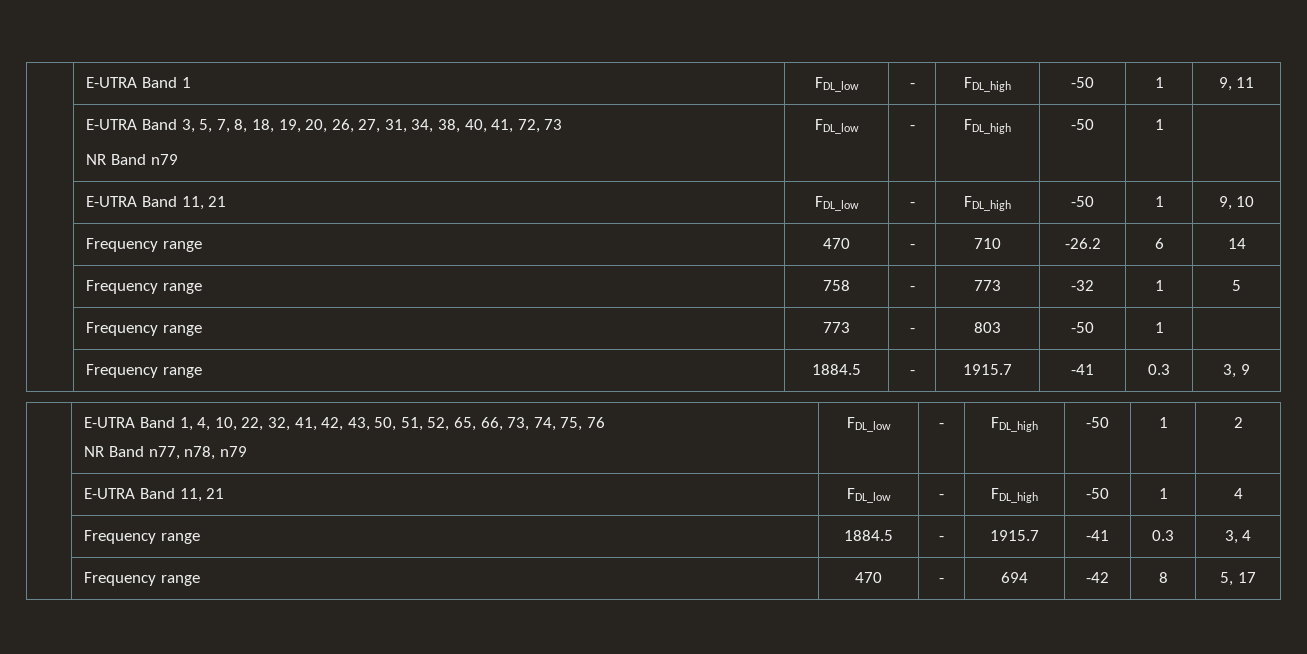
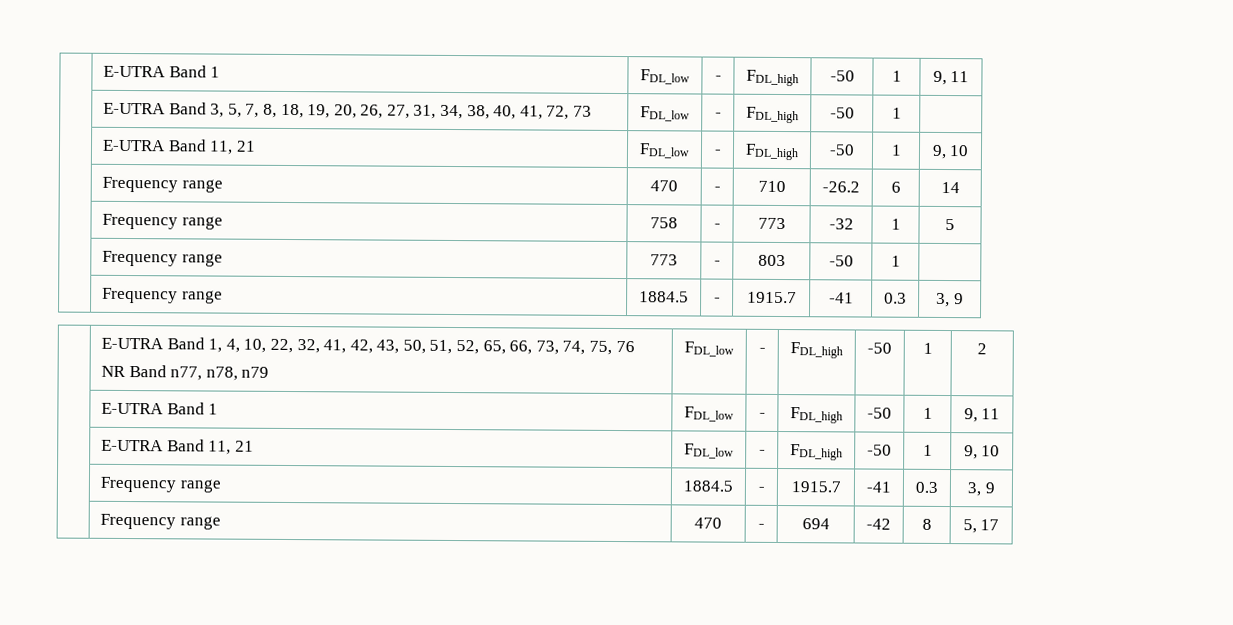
[86,154,178,165] // NR Band n79 -> (593, 111) none
[84,488,225,502] [846,488,891,503] [939,494,944,499] [991,488,1038,503] [1086,488,1109,499] [1158,488,1168,499] [1233,488,1243,499] [84,530,200,544] [844,530,893,541] [939,536,944,541] [990,530,1039,541] [1086,530,1109,541] [1152,530,1174,541] [1224,530,1252,544] // | E-UTRA Band 11, 21 | FDL_low | - | FDL_high | -50 | 1 | 4 // | Frequency range | 1884.5 | - | 1915.7 | -41 | 0.3 | 3, 4 -> [100,402,219,415] [684,406,734,422] [758,412,766,418] [790,407,843,424] [867,407,892,419] [922,407,933,419] [963,408,1001,423] [100,439,254,455] [684,443,734,459] [758,449,766,455] [790,444,843,461] [867,444,892,456] [922,444,933,456] [963,445,1001,460] [99,476,221,493] [683,480,733,492] [757,486,765,492] [790,481,841,493] [866,481,891,493] [915,481,938,493] [967,482,995,497] // | E-UTRA Band 1 | FDL_low | - | FDL_high | -50 | 1 | 9, 11 // | E-UTRA Band 11, 21 | FDL_low | - | FDL_high | -50 | 1 | 9, 10 // | Frequency range | 1884.5 | - | 1915.7 | -41 | 0.3 | 3, 9

